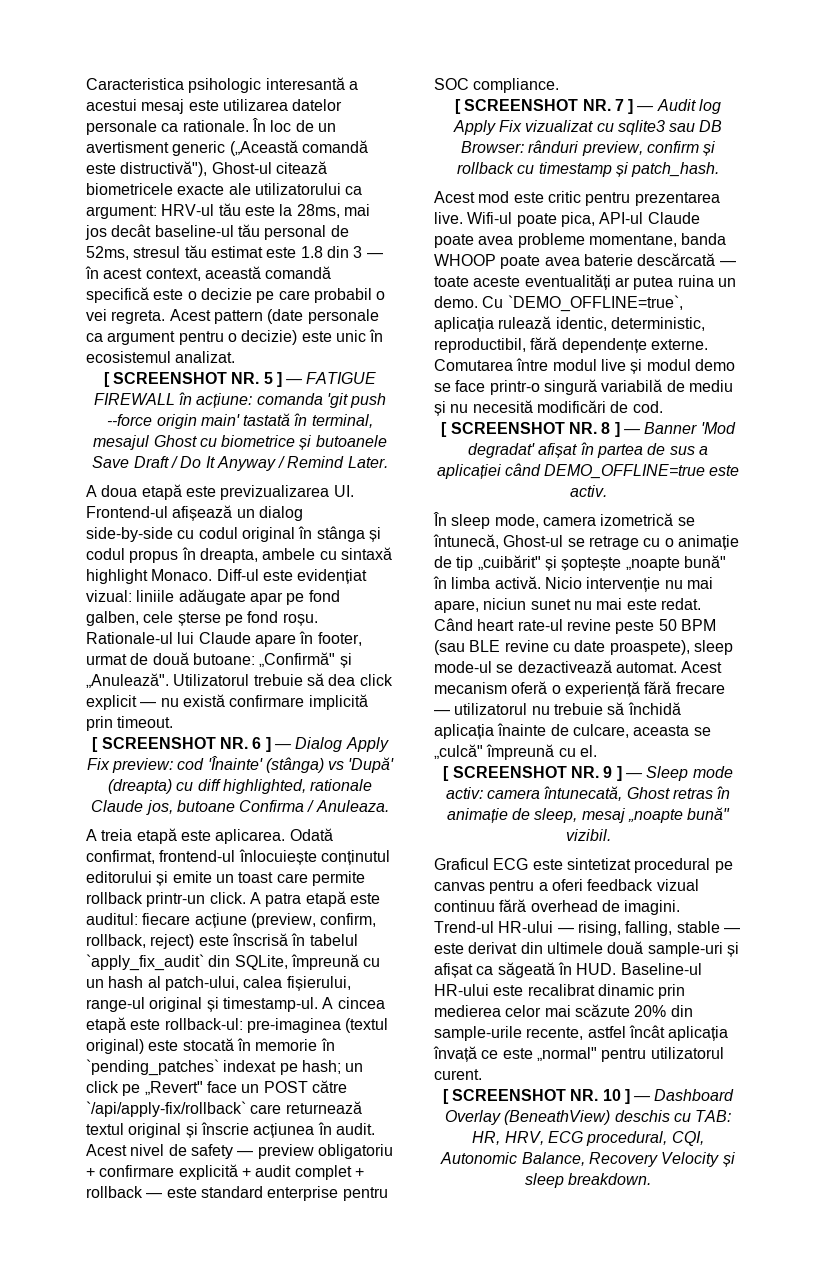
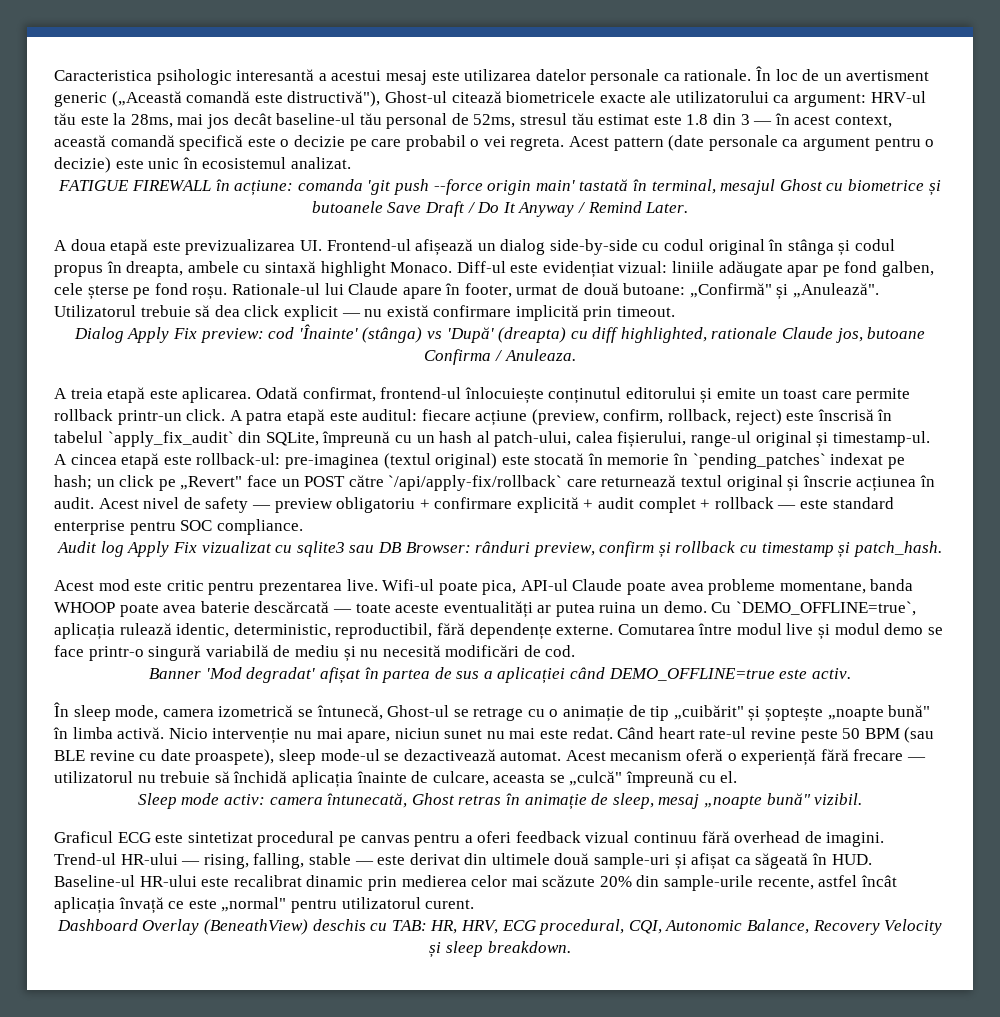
[103,372,304,387] [ SCREENSHOT NR. 5 ] — -> (351, 163) none
[92,737,292,752] [ SCREENSHOT NR. 6 ] — -> (676, 311) none
[454,99,655,114] [ SCREENSHOT NR. 7 ] — -> (303, 527) none
[441,422,641,437] [ SCREENSHOT NR. 8 ] — -> (576, 651) none
[443,766,643,781] [ SCREENSHOT NR. 9 ] — -> (738, 777) none
[442,1089,652,1104] [ SCREENSHOT NR. 10 ] — -> (475, 904) none

